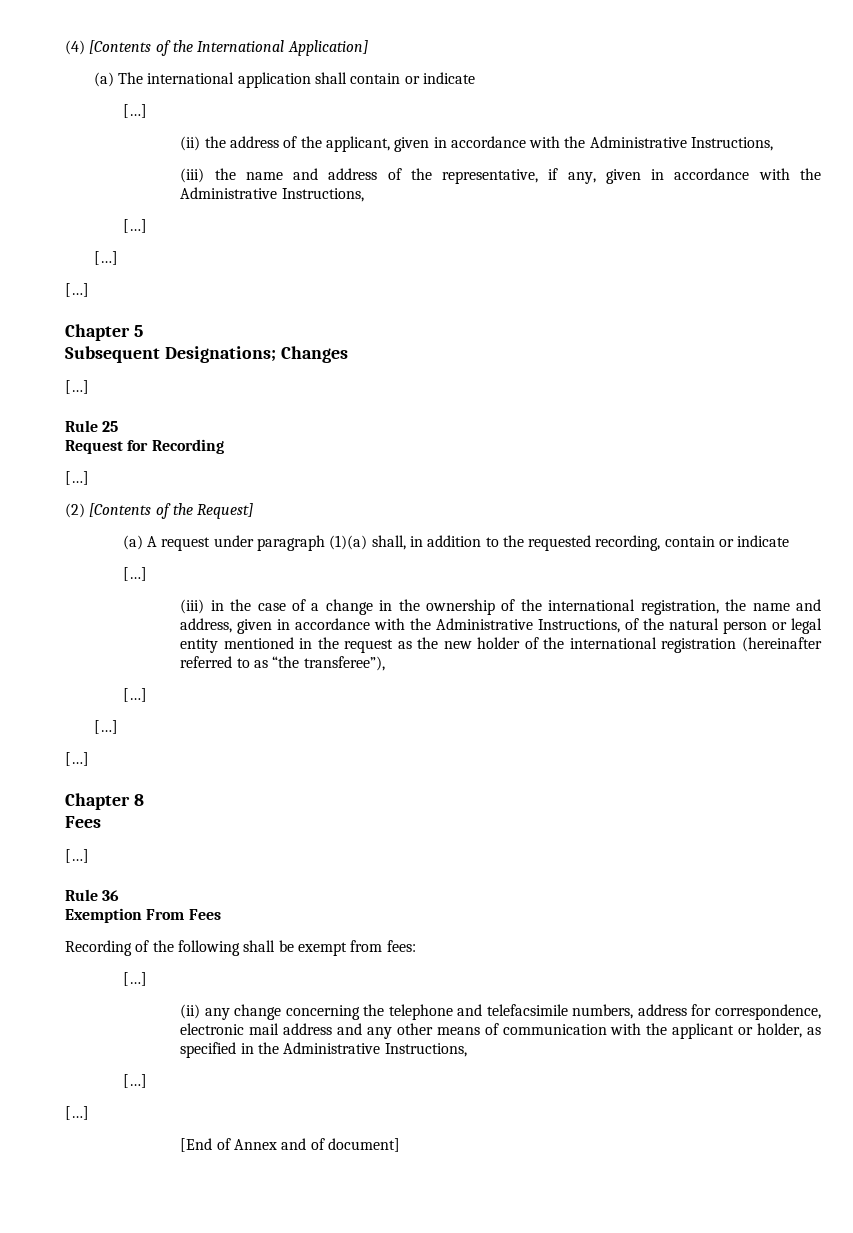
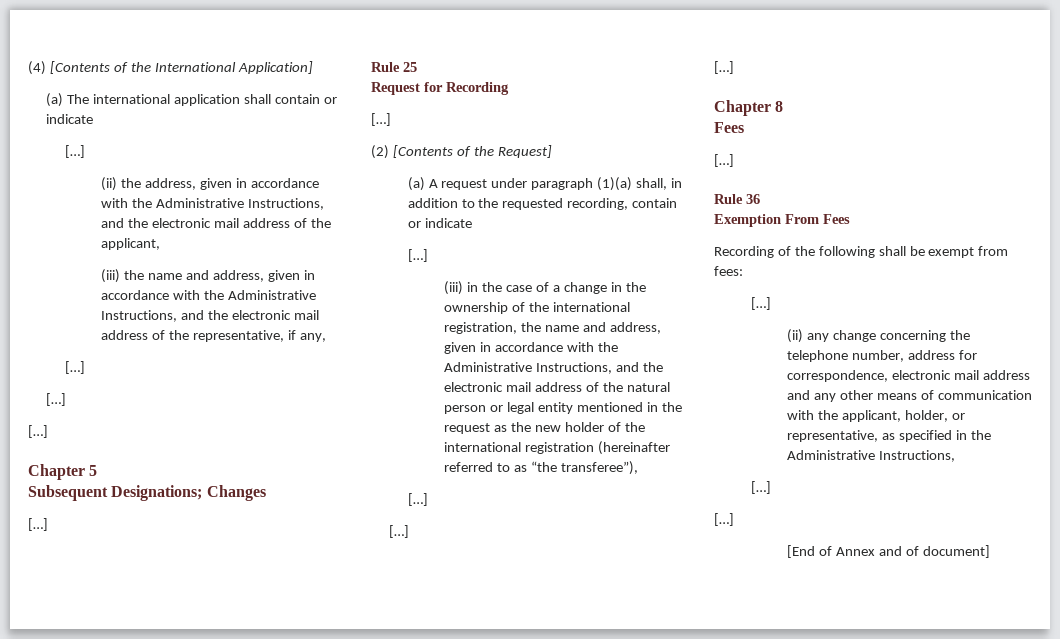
[229,136,774,152] [180,168,822,184] [180,187,364,202] address of the applicant, given in accordance with the Administrative Instructions, // (iii) the name and address of the representative, if any, given in accordance with the Administrative Instructions, -> [145,178,319,190] [101,198,325,210] [101,218,331,228] [101,238,161,250] [101,269,315,283] [101,290,317,300] [101,310,319,322] [101,330,326,342] address, given in accordance with the Administrative Instructions, and the electronic mail address of the applicant, // (iii) the name and address, given in accordance with the Administrative Instructions, and the electronic mail address of the representative, if any,
(621, 626) none -> [616,362,664,372] [444,382,583,392] and the electronic mail address
[457,1004,634,1019] and telefacsimile numbers, -> [852,350,905,362] number,
[672,1023,803,1039] applicant or holder, -> [842,410,965,422] [787,430,879,442] applicant, holder, or representative,

